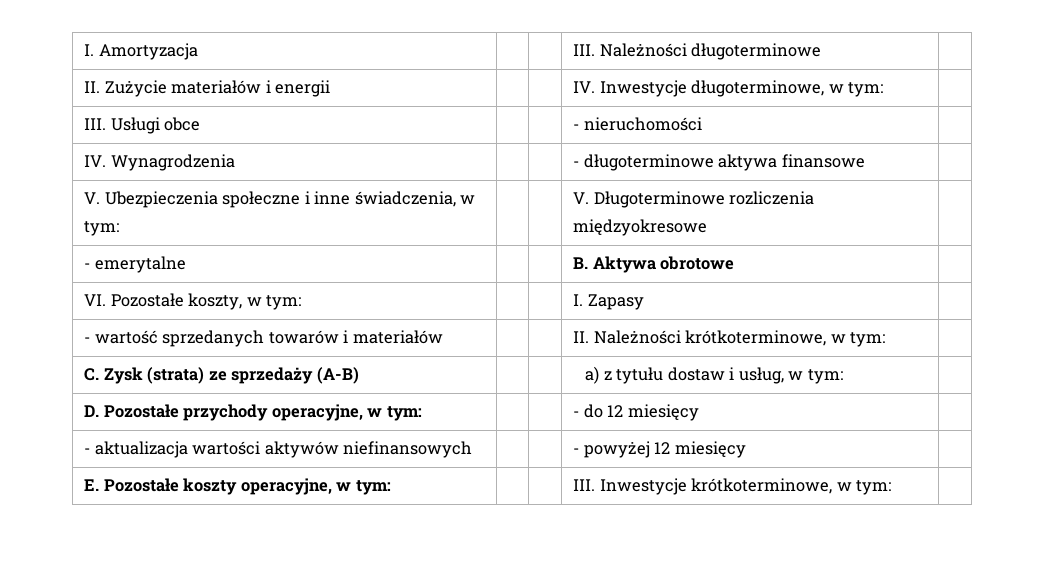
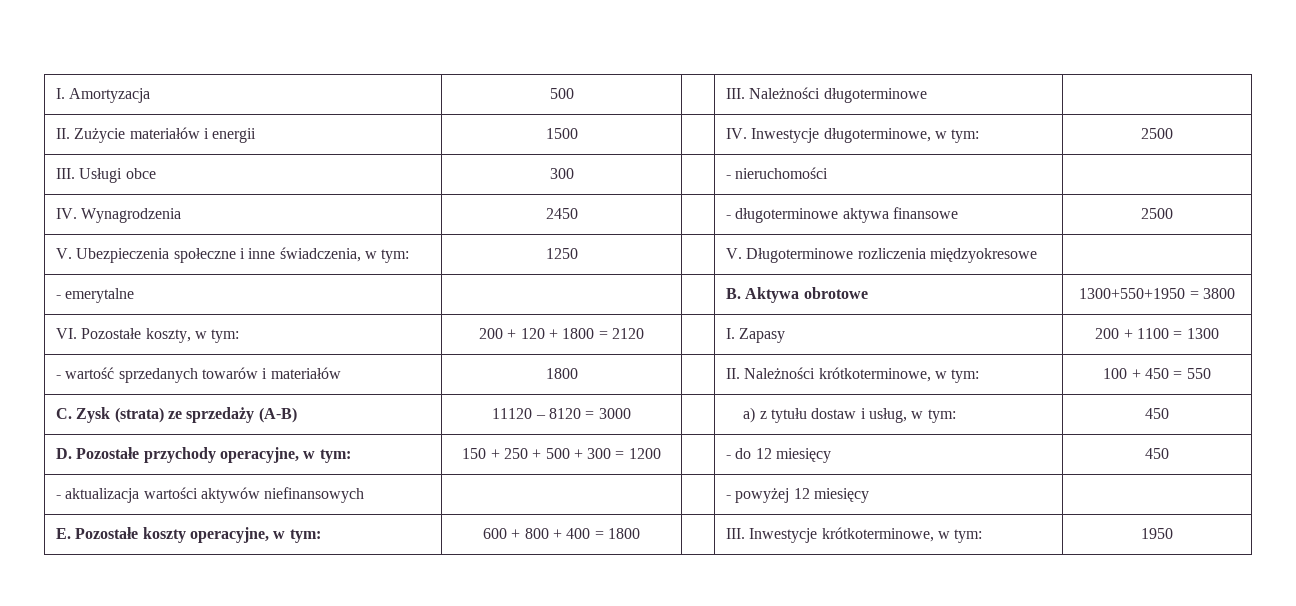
(198, 51) none -> [549,88,574,99] 500
(331, 88) none -> [545,128,578,139] 1500
(884, 89) none -> [1141,128,1173,139] 2500
(201, 124) none -> [549,168,574,179] 300
(235, 162) none -> [545,208,578,219] 2450
(865, 161) none -> [1141,208,1173,219] 2500
(120, 228) none -> [545,248,578,259] 1250
(735, 263) none -> [1079,288,1235,299] 1300+550+1950 = 3800
[573,294,644,310] | | I. Zapasy | -> [479,328,644,339] [726,328,786,343] [1095,328,1219,339] 200 + 120 + 1800 = 2120 | | I. Zapasy | 200 + 1100 = 1300
(443, 337) none -> [545,368,578,379] 1800
(886, 339) none -> [1103,368,1211,379] 100 + 450 = 550
(359, 375) none -> [492,408,631,419] 11120 – 8120 = 3000
(843, 376) none -> [1145,408,1169,419] 450
(422, 413) none -> [462,448,661,459] 150 + 250 + 500 + 300 = 1200
(699, 412) none -> [1145,448,1169,459] 450
(391, 487) none -> [483,528,640,539] 600 + 800 + 400 = 1800
(892, 487) none -> [1141,528,1173,539] 1950

